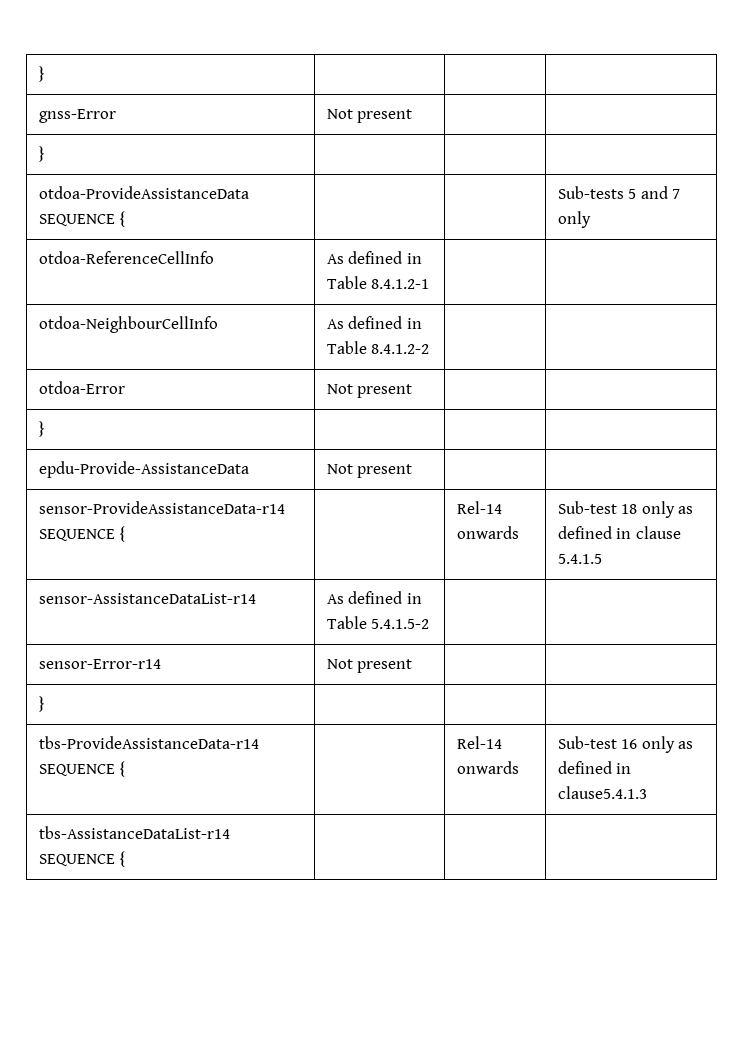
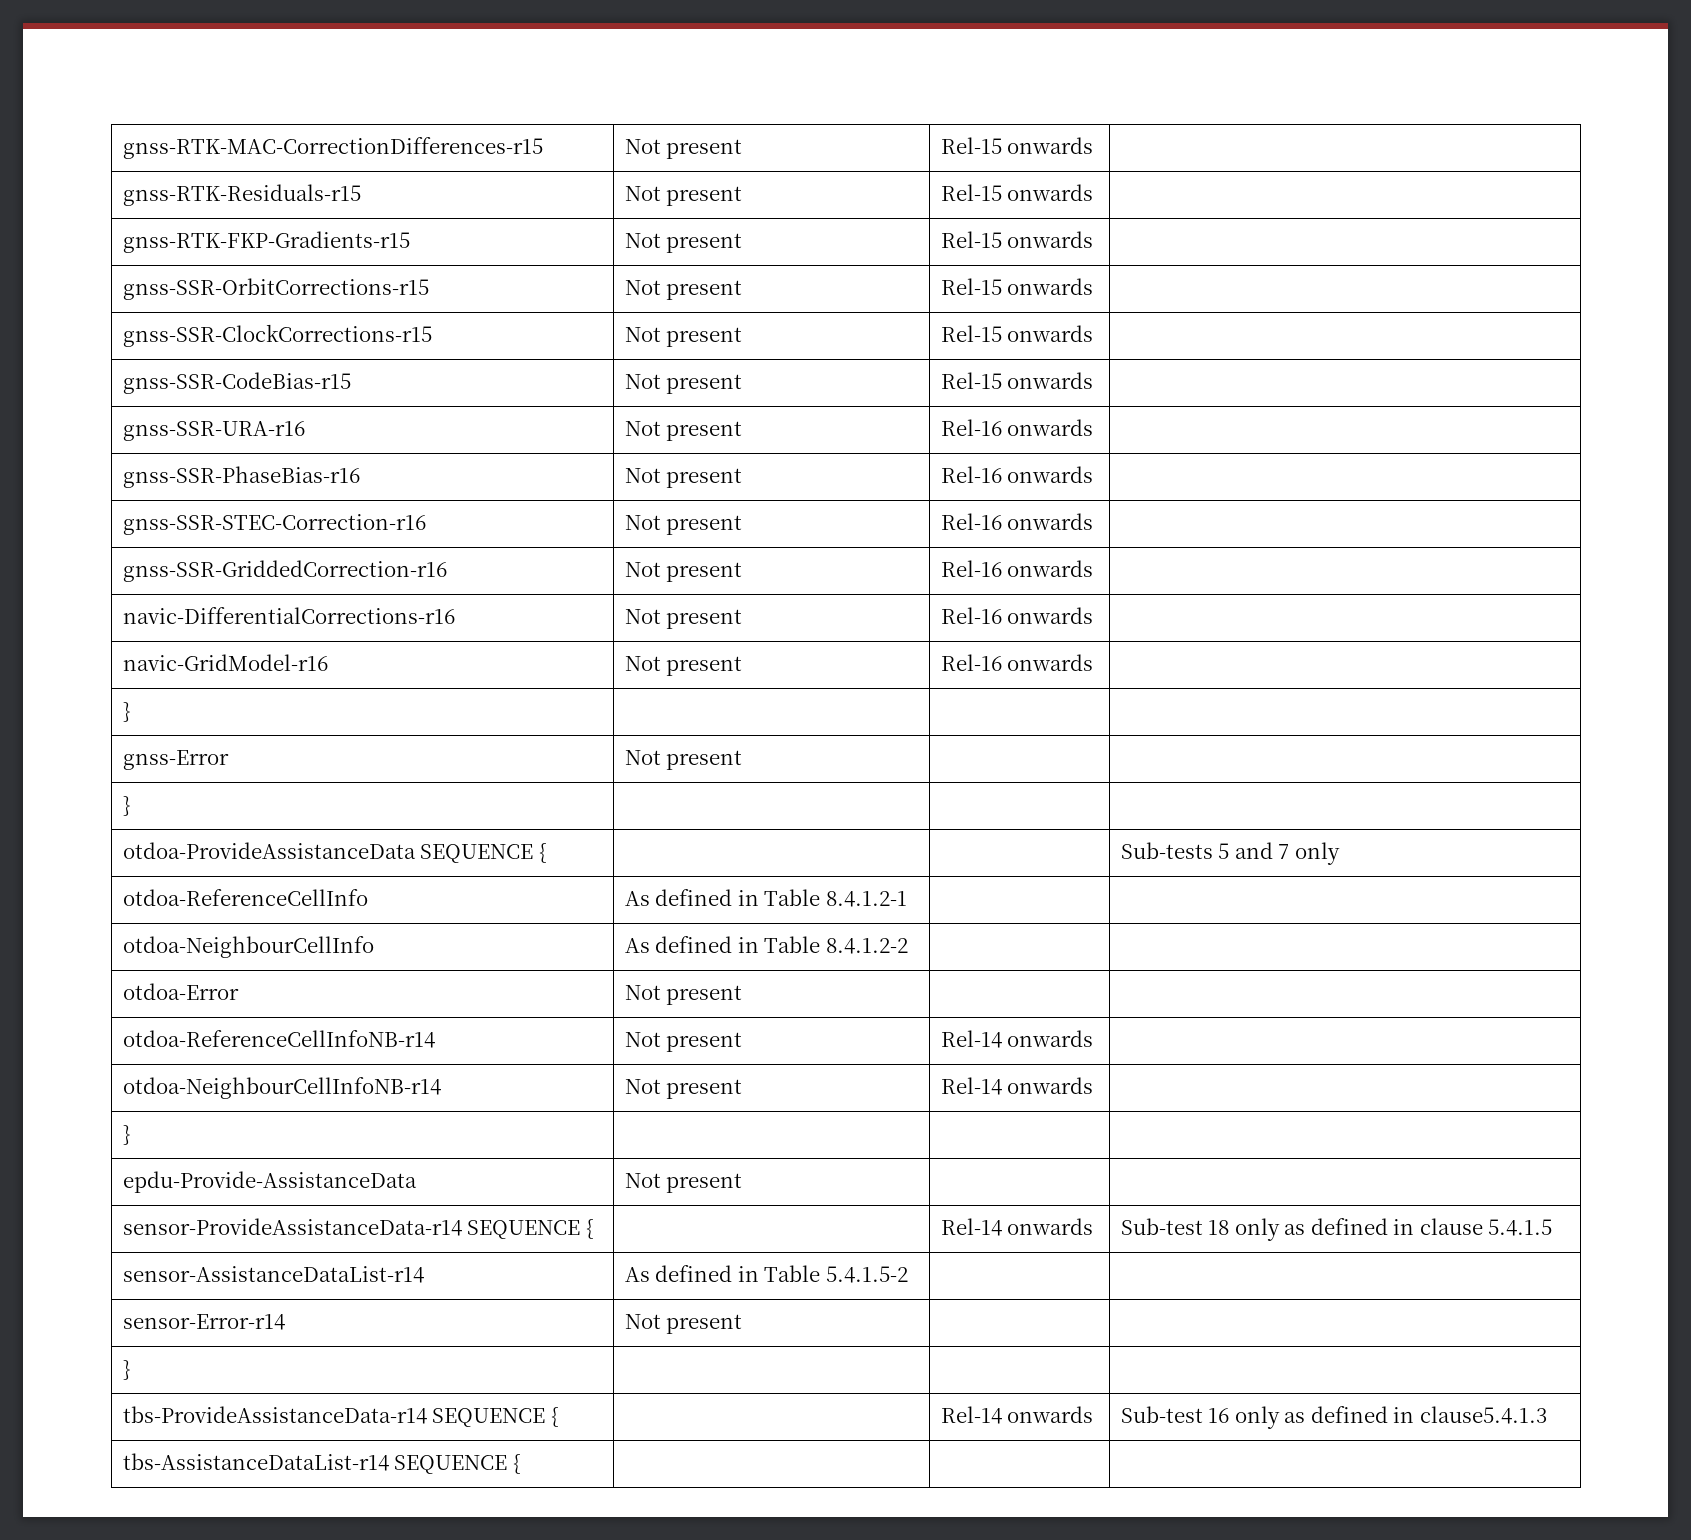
(38, 74) none -> [122,137,543,159] [624,139,743,159] [940,137,1094,154] [122,184,361,206] [624,186,743,206] [940,184,1094,201] [122,231,410,253] [624,233,743,253] [940,231,1094,248] [122,278,429,300] [624,280,743,300] [940,278,1094,295] [122,324,432,347] [624,327,743,347] [940,325,1094,342] [122,372,351,394] [624,374,743,394] [940,372,1094,389] [122,421,305,441] [624,421,743,441] [940,419,1094,436] [122,466,360,488] [624,468,743,488] [940,466,1094,483] [122,514,426,535] [624,515,743,535] [940,513,1094,530] [122,560,447,582] [624,562,743,582] [940,560,1094,577] [122,607,455,624] [624,609,743,629] [940,607,1094,624] [122,654,328,671] [624,656,743,676] [940,654,1094,671] gnss-RTK-MAC-CorrectionDifferences-r15 | Not present | Rel-15 onwards | // gnss-RTK-Residuals-r15 | Not present | Rel-15 onwards | // gnss-RTK-FKP-Gradients-r15 | Not present | Rel-15 onwards | // gnss-SSR-OrbitCorrections-r15 | Not present | Rel-15 onwards | // gnss-SSR-ClockCorrections-r15 | Not present | Rel-15 onwards | // gnss-SSR-CodeBias-r15 | Not present | Rel-15 onwards | // gnss-SSR-URA-r16 | Not present | Rel-16 onwards | // gnss-SSR-PhaseBias-r16 | Not present | Rel-16 onwards | // gnss-SSR-STEC-Correction-r16 | Not present | Rel-16 onwards | // gnss-SSR-GriddedCorrection-r16 | Not present | Rel-16 onwards | // navic-DifferentialCorrections-r16 | Not present | Rel-16 onwards | // navic-GridModel-r16 | Not present | Rel-16 onwards | //
(413, 391) none -> [122,1030,435,1048] [624,1032,743,1052] [940,1030,1094,1048] [122,1077,441,1099] [624,1079,743,1099] [940,1077,1094,1095] // otdoa-ReferenceCellInfoNB-r14 | Not present | Rel-14 onwards | // otdoa-NeighbourCellInfoNB-r14 | Not present | Rel-14 onwards |

